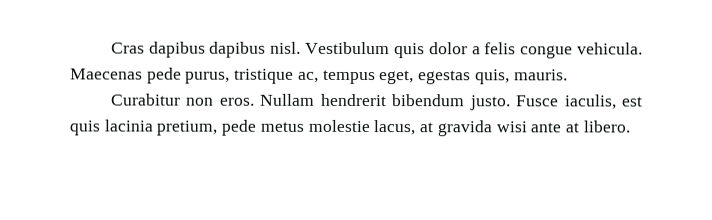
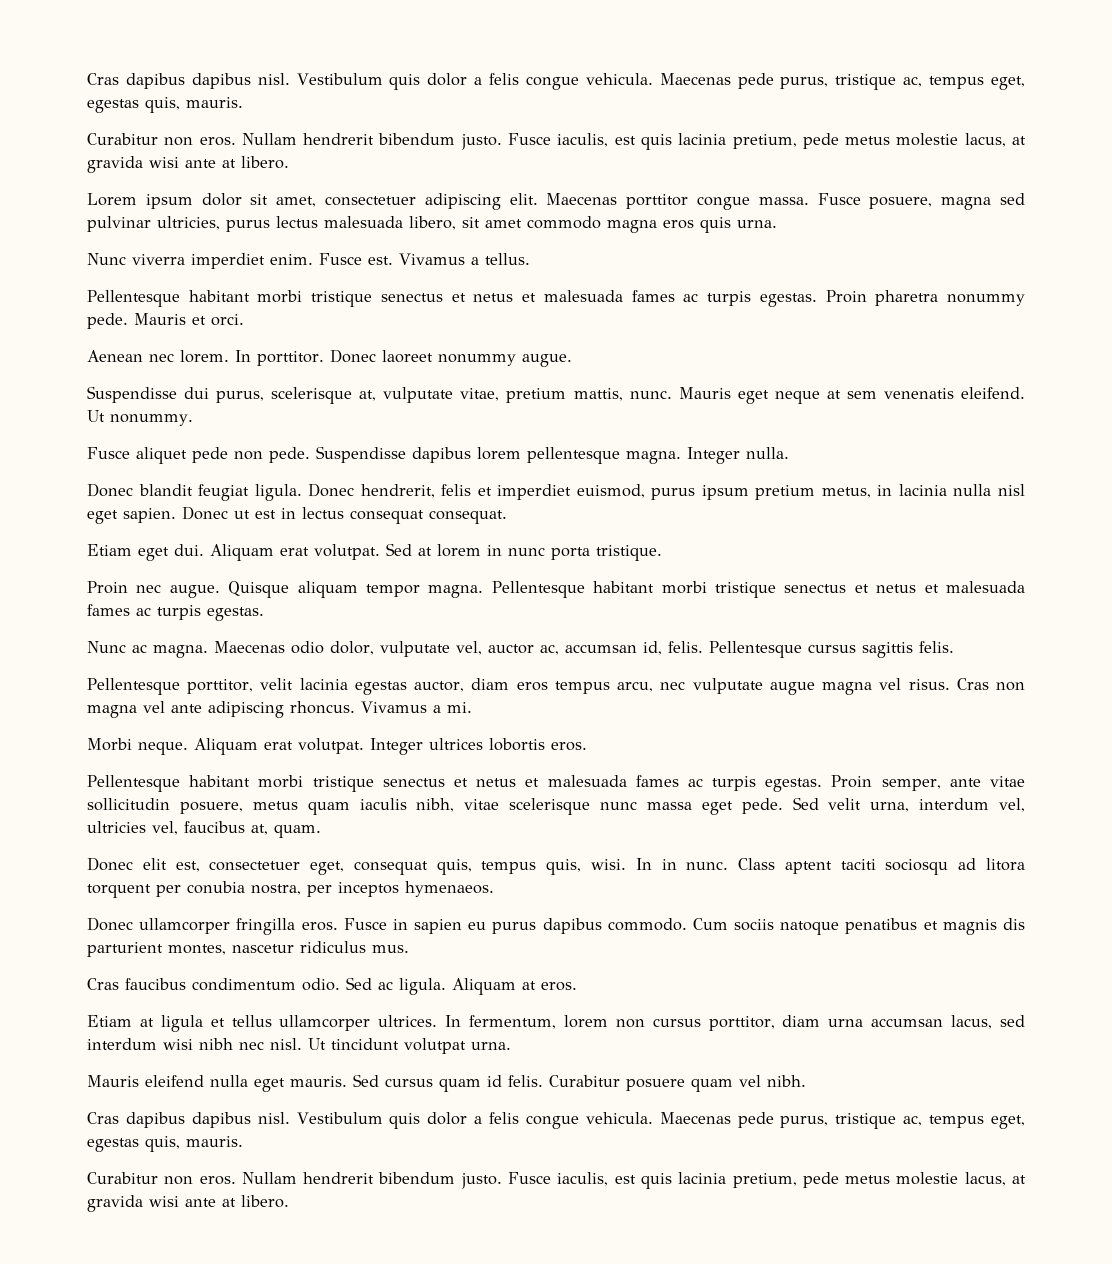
(630, 126) none -> [87,193,1025,210] [87,216,777,233] [87,253,530,269] [87,290,1026,307] [87,313,244,329] [87,349,572,367] [87,386,1025,404] [87,410,193,426] [87,446,789,464] [87,483,1025,501] [87,506,507,524] [87,543,662,561] [87,581,1025,598] [87,604,264,621] [87,641,954,658] [87,678,1026,695] [87,701,472,718] [87,738,587,755] [87,775,1025,792] [87,797,1025,815] [87,821,321,838] [87,857,1026,875] [87,881,494,898] [87,917,1025,935] [87,941,409,957] [87,977,577,995] [87,1015,1025,1032] [87,1038,511,1054] [87,1074,806,1092] [87,1112,1025,1129] [87,1136,243,1152] [87,1172,1026,1189] [87,1195,289,1212] // Lorem ipsum dolor sit amet, consectetuer adipiscing elit. Maecenas porttitor congue massa. Fusce posuere, magna sed pulvinar ultricies, purus lectus malesuada libero, sit amet commodo magna eros quis urna. // Nunc viverra imperdiet enim. Fusce est. Vivamus a tellus. // Pellentesque habitant morbi tristique senectus et netus et malesuada fames ac turpis egestas. Proin pharetra nonummy pede. Mauris et orci. // Aenean nec lorem. In porttitor. Donec laoreet nonummy augue. // Suspendisse dui purus, scelerisque at, vulputate vitae, pretium mattis, nunc. Mauris eget neque at sem venenatis eleifend. Ut nonummy. // Fusce aliquet pede non pede. Suspendisse dapibus lorem pellentesque magna. Integer nulla. // Donec blandit feugiat ligula. Donec hendrerit, felis et imperdiet euismod, purus ipsum pretium metus, in lacinia nulla nisl eget sapien. Donec ut est in lectus consequat consequat. // Etiam eget dui. Aliquam erat volutpat. Sed at lorem in nunc porta tristique. // Proin nec augue. Quisque aliquam tempor magna. Pellentesque habitant morbi tristique senectus et netus et malesuada fames ac turpis egestas. // Nunc ac magna. Maecenas odio dolor, vulputate vel, auctor ac, accumsan id, felis. Pellentesque cursus sagittis felis. // Pellentesque porttitor, velit lacinia egestas auctor, diam eros tempus arcu, nec vulputate augue magna vel risus. Cras non magna vel ante adipiscing rhoncus. Vivamus a mi. // Morbi neque. Aliquam erat volutpat. Integer ultrices lobortis eros. // Pellentesque habitant morbi tristique senectus et netus et malesuada fames ac turpis egestas. Proin semper, ante vitae sollicitudin posuere, metus quam iaculis nibh, vitae scelerisque nunc massa eget pede. Sed velit urna, interdum vel, ultricies vel, faucibus at, quam. // Donec elit est, consectetuer eget, consequat quis, tempus quis, wisi. In in nunc. Class aptent taciti sociosqu ad litora torquent per conubia nostra, per inceptos hymenaeos. // Donec ullamcorper fringilla eros. Fusce in sapien eu purus dapibus commodo. Cum sociis natoque penatibus et magnis dis parturient montes, nascetur ridiculus mus. // Cras faucibus condimentum odio. Sed ac ligula. Aliquam at eros. // Etiam at ligula et tellus ullamcorper ultrices. In fermentum, lorem non cursus porttitor, diam urna accumsan lacus, sed interdum wisi nibh nec nisl. Ut tincidunt volutpat urna. // Mauris eleifend nulla eget mauris. Sed cursus quam id felis. Curabitur posuere quam vel nibh. // Cras dapibus dapibus nisl. Vestibulum quis dolor a felis congue vehicula. Maecenas pede purus, tristique ac, tempus eget, egestas quis, mauris. // Curabitur non eros. Nullam hendrerit bibendum justo. Fusce iaculis, est quis lacinia pretium, pede metus molestie lacus, at gravida wisi ante at libero.

